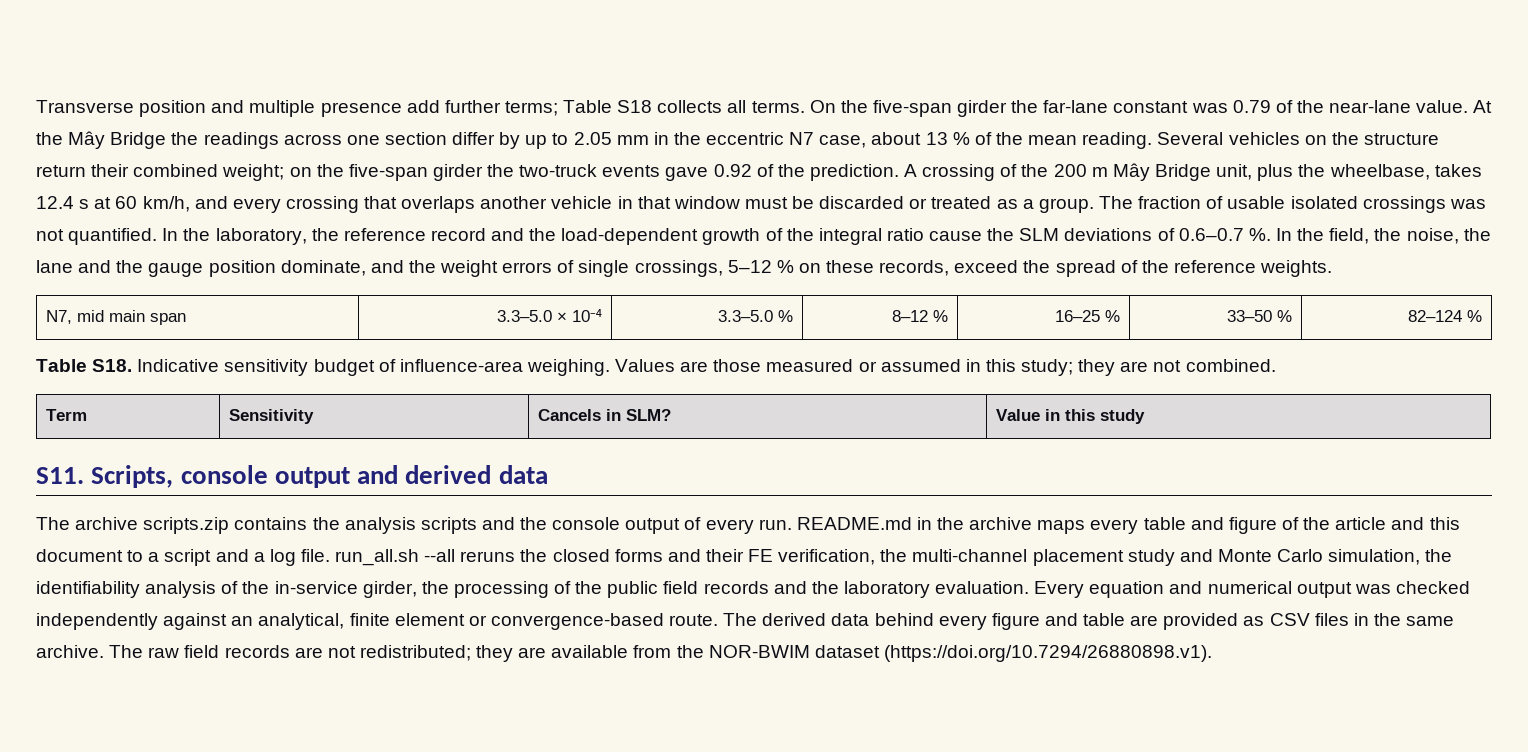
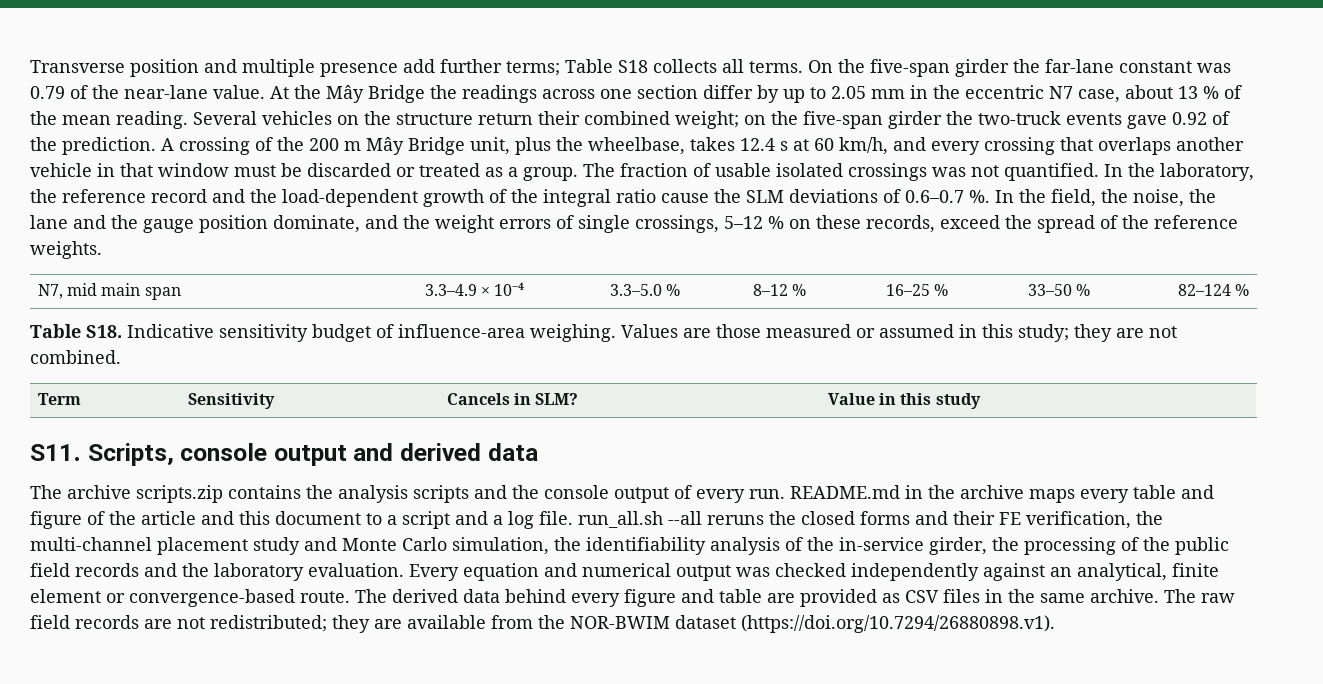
[496,310,552,322] 3.3–5.0 -> [424,284,477,296] 3.3–4.9

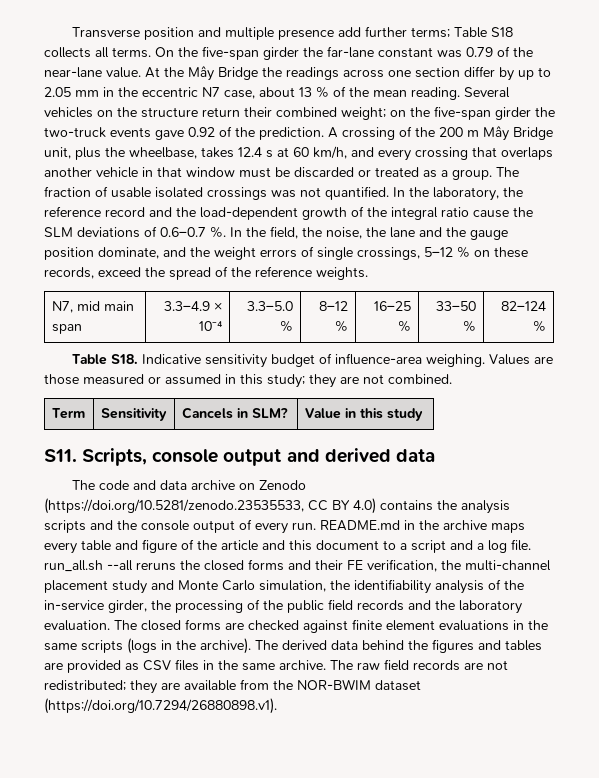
[67,485,223,503] archive scripts.zip -> [99,480,307,490] [44,498,376,514] code and data archive on Zenodo (https://doi.org/10.5281/zenodo.23535533, CC BY 4.0)
[409,563,1219,581] [30,589,762,607] Every equation and numerical output was checked independently against an analytical, finite element or convergence-based route. The derived data behind every figure and table -> [114,619,548,633] [44,638,542,654] The closed forms are checked against finite element evaluations in the same scripts (logs in the archive). The derived data behind the figures and tables

